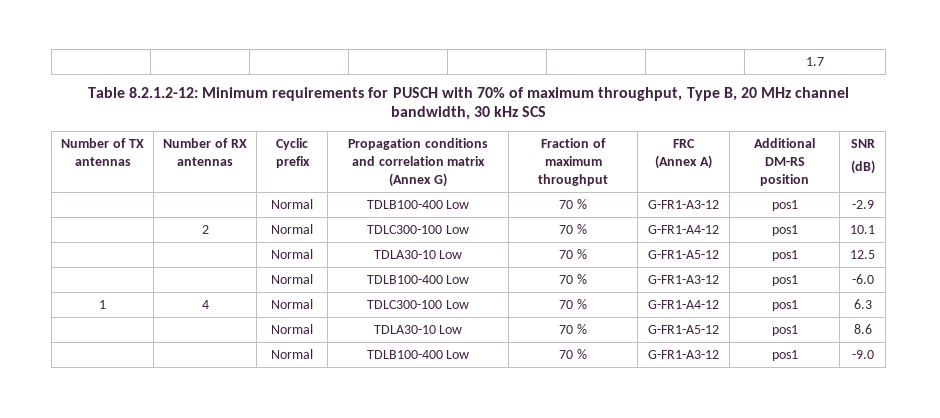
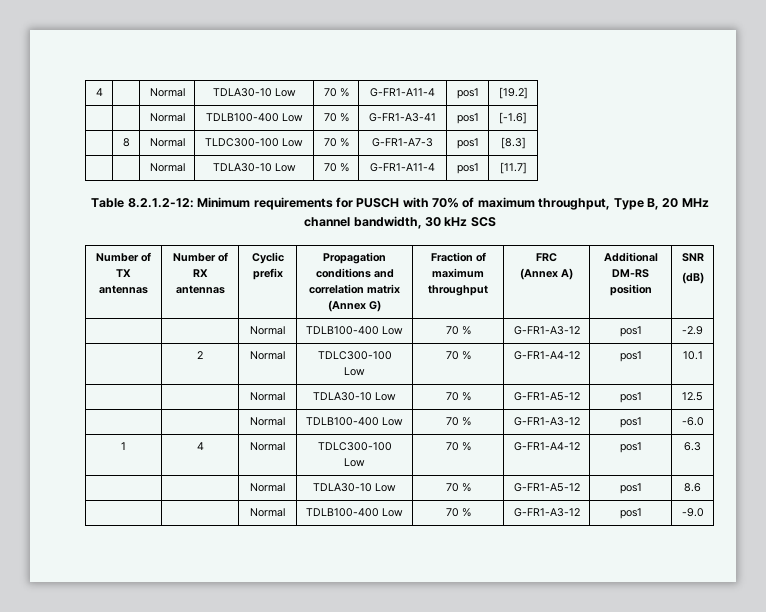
[806,57,824,66] | | | | | | | 1.7 -> [95,88,103,96] [149,88,185,97] [212,88,296,97] [323,88,349,97] [369,88,435,97] [456,88,479,99] [498,87,528,99] [149,113,185,122] [205,113,303,122] [323,113,349,122] [368,113,436,122] [456,113,479,124] [499,112,527,124] [122,138,130,147] [149,138,185,147] [205,138,303,147] [323,138,349,147] [371,138,433,147] [456,138,479,149] [500,137,526,149] [149,163,185,172] [212,163,296,172] [323,163,349,172] [369,163,435,172] [456,163,479,174] [499,162,527,174] 4 | | Normal | TDLA30-10 Low | 70 % | G-FR1-A11-4 | pos1 | [19.2] // | | Normal | TDLB100-400 Low | 70 % | G-FR1-A3-41 | pos1 | [-1.6] // | 8 | Normal | TLDC300-100 Low | 70 % | G-FR1-A7-3 | pos1 | [8.3] // | | Normal | TDLA30-10 Low | 70 % | G-FR1-A11-4 | pos1 | [11.7]

